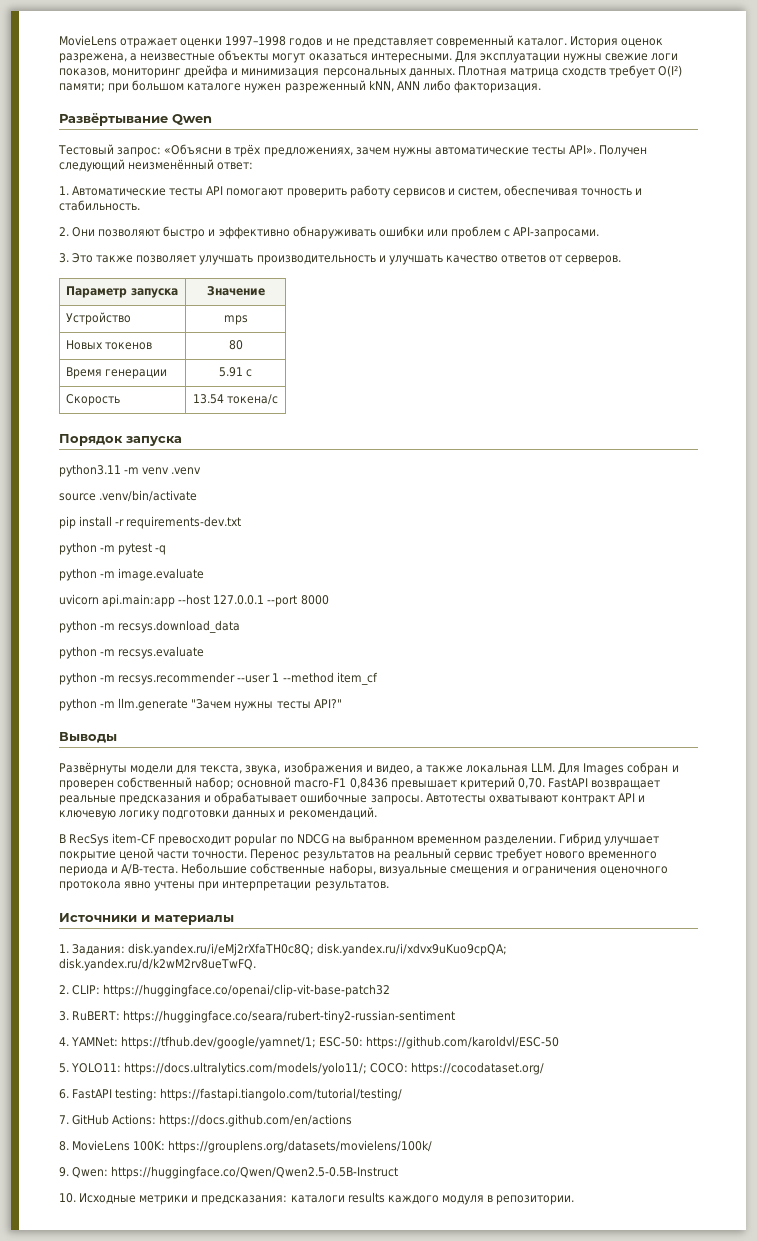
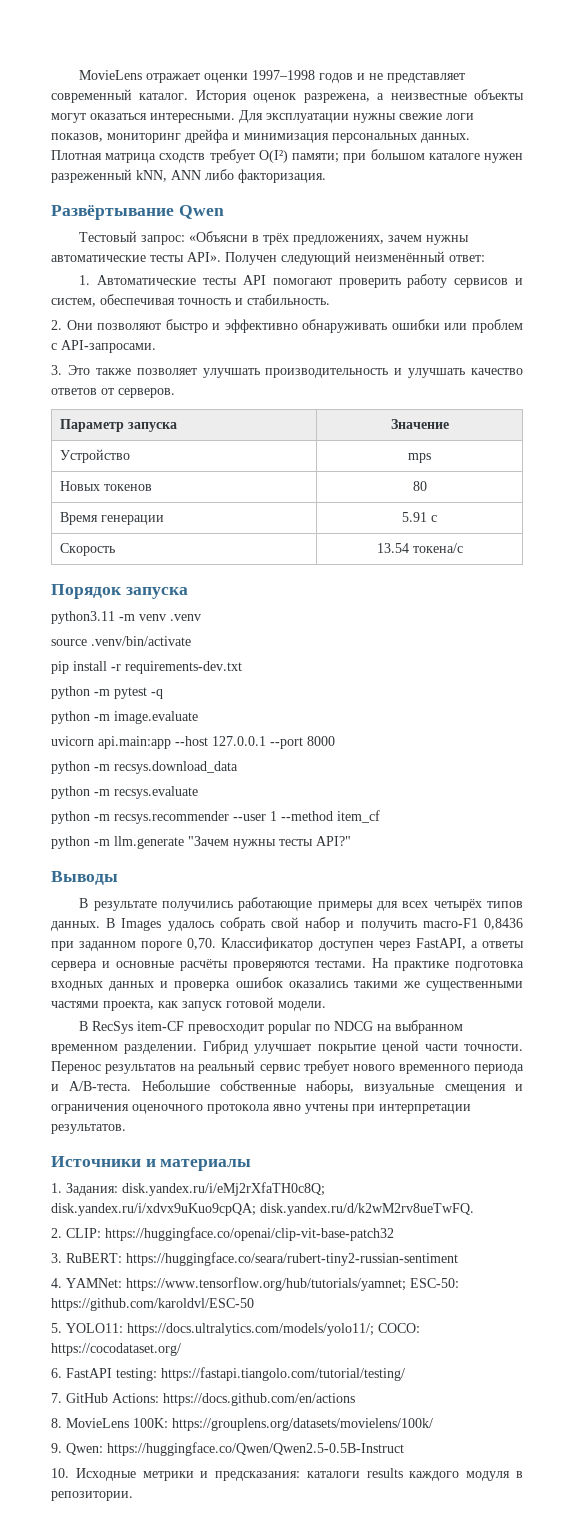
[59,762,679,775] [59,777,661,790] [59,792,646,805] [59,807,377,820] Развёрнуты модели для текста, звука, изображения и видео, а также локальная LLM. Для Images собран и проверен собственный набор; основной macro-F1 0,8436 превышает критерий 0,70. FastAPI возвращает реальные предсказания и обрабатывает ошибочные запросы. Автотесты охватывают контракт API и ключевую логику подготовки данных и рекомендаций. -> [79,897,523,911] [51,917,523,931] [51,937,524,951] [51,958,524,971] [51,977,523,991] [51,997,326,1011] В результате получились работающие примеры для всех четырёх типов данных. В Images удалось собрать свой набор и получить macro-F1 0,8436 при заданном пороге 0,70. Классификатор доступен через FastAPI, а ответы сервера и основные расчёты проверяются тестами. На практике подготовка входных данных и проверка ошибок оказались такими же существенными частями проекта, как запуск готовой модели.
[121,1036,317,1049] https://tfhub.dev/google/yamnet/1; -> [126,1277,406,1291] https://www.tensorflow.org/hub/tutorials/yamnet;

